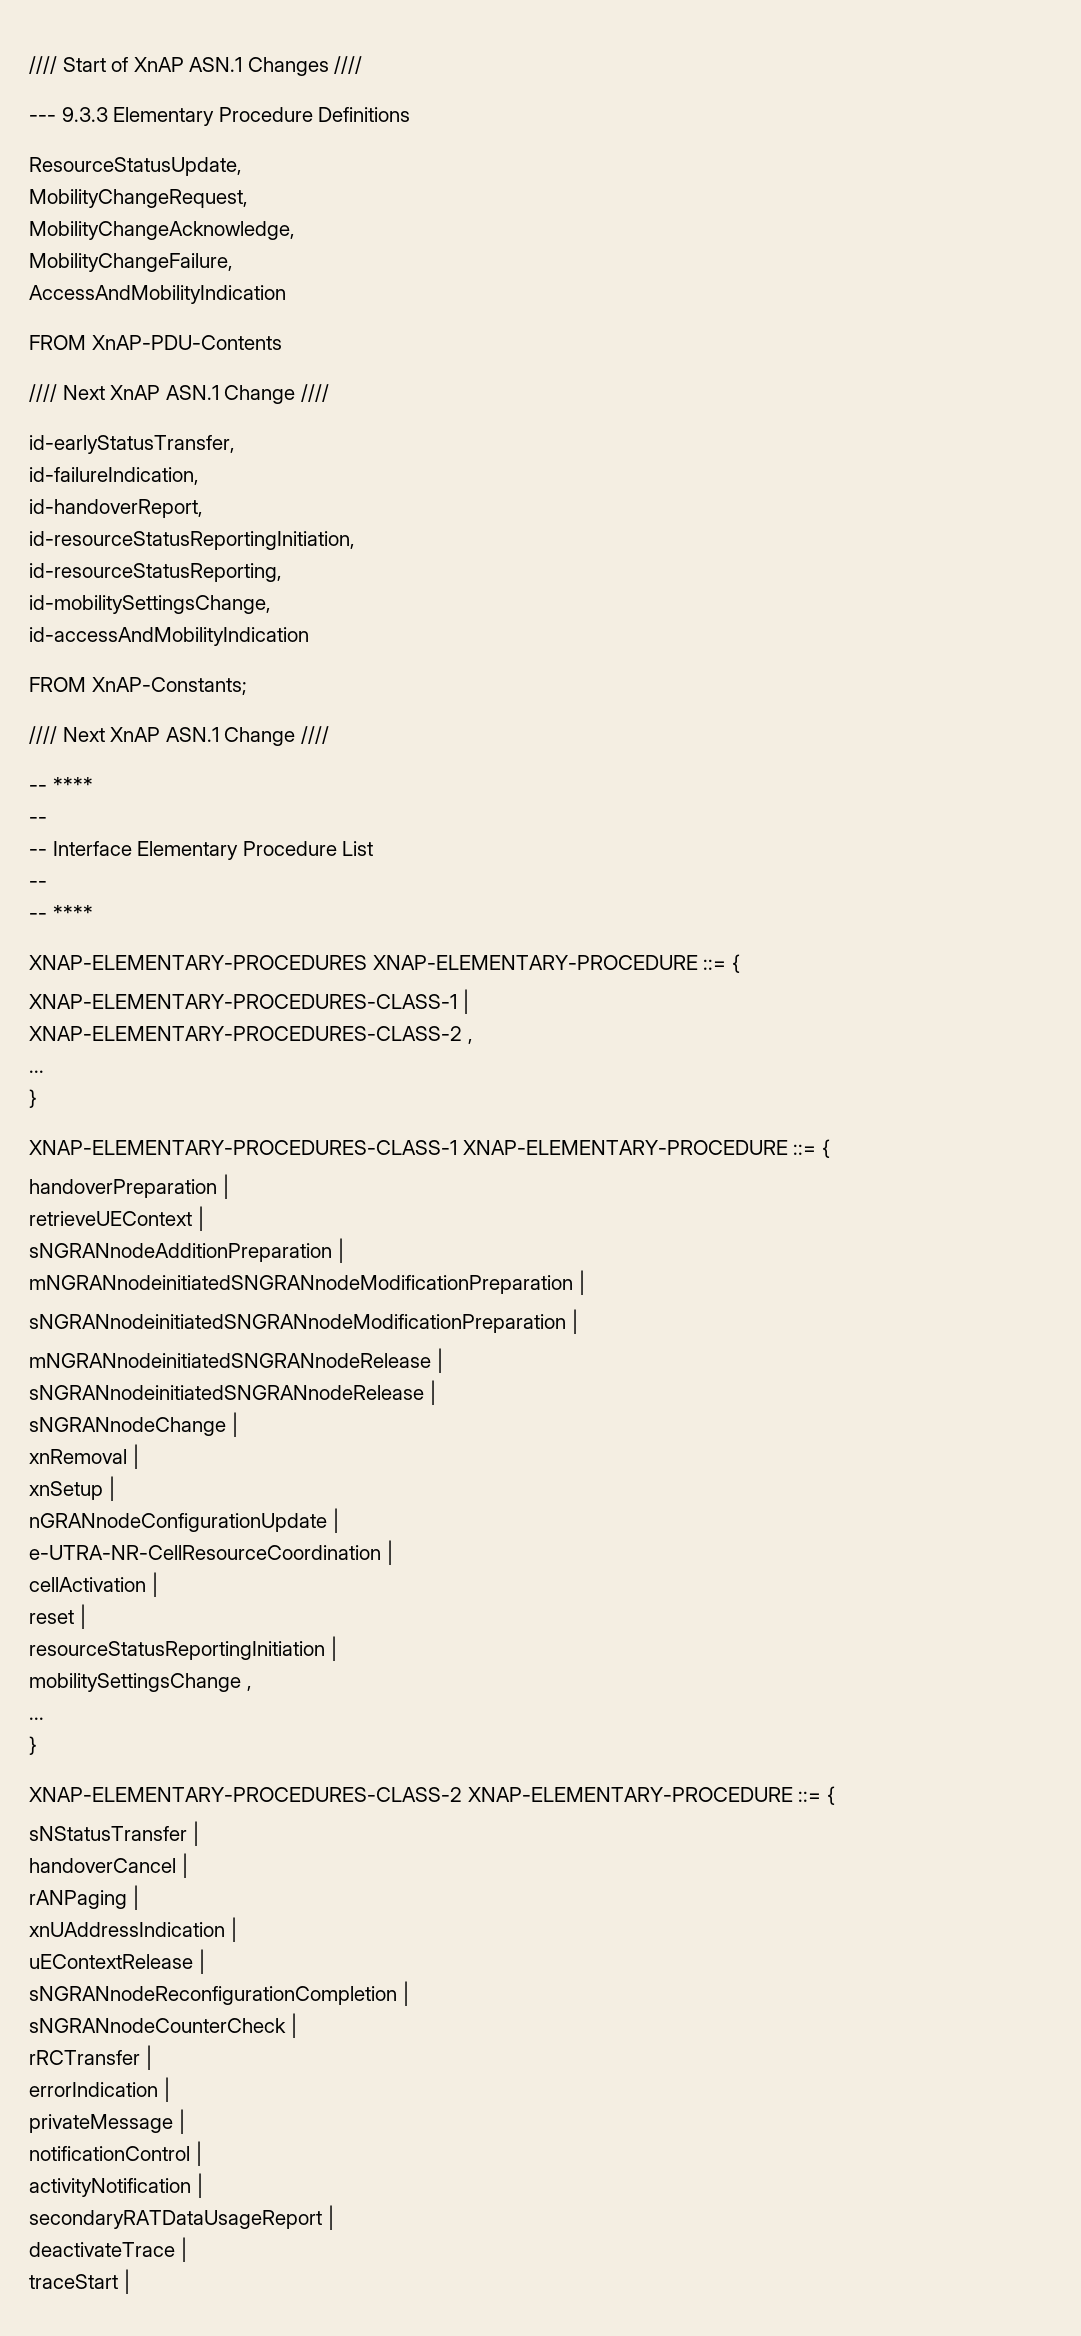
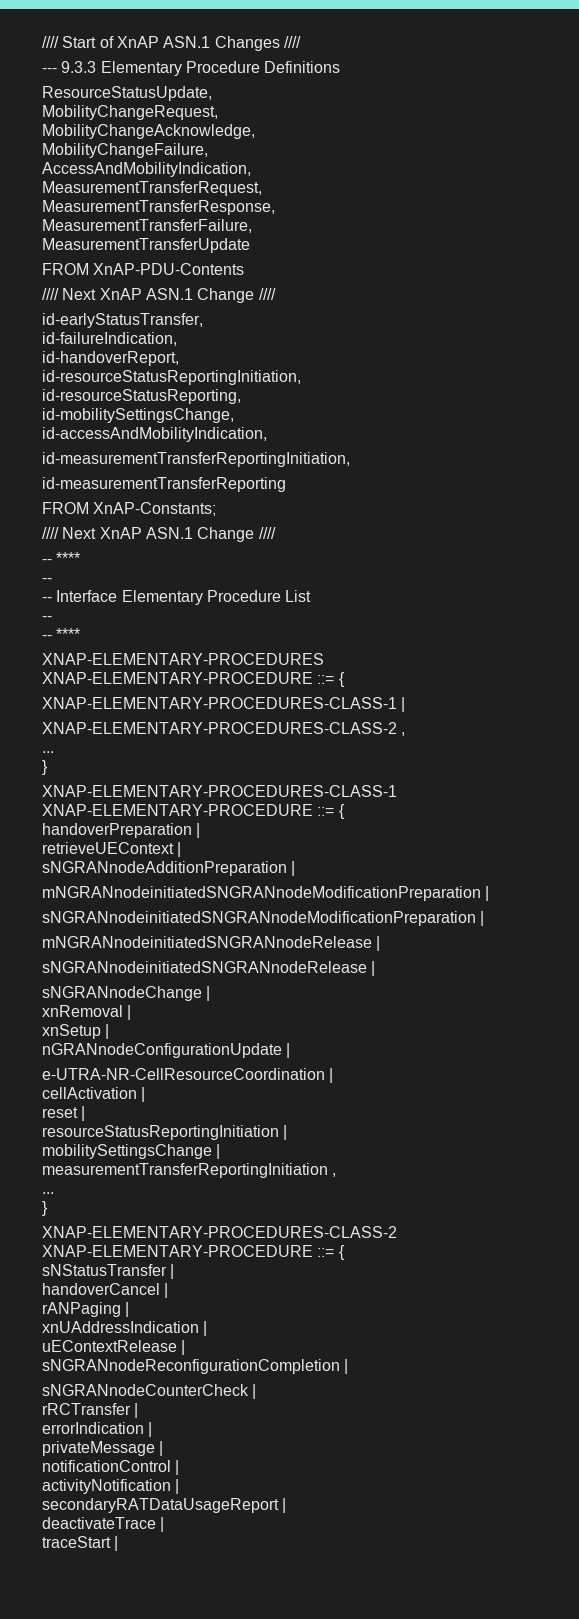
[29,285,286,304] AccessAndMobilityIndication -> [42,162,251,177] [42,181,262,196] [42,200,275,215] [42,219,252,233] [42,238,250,253] AccessAndMobilityIndication, // MeasurementTransferRequest, // MeasurementTransferResponse, // MeasurementTransferFailure, // MeasurementTransferUpdate
[29,627,309,646] id-accessAndMobilityIndication -> [42,427,267,442] [42,452,350,467] [42,477,286,492] id-accessAndMobilityIndication, // id-measurementTransferReportingInitiation, // id-measurementTransferReporting
(241, 1682) none -> [216,1144,221,1159] [42,1163,328,1178] | // measurementTransferReportingInitiation

